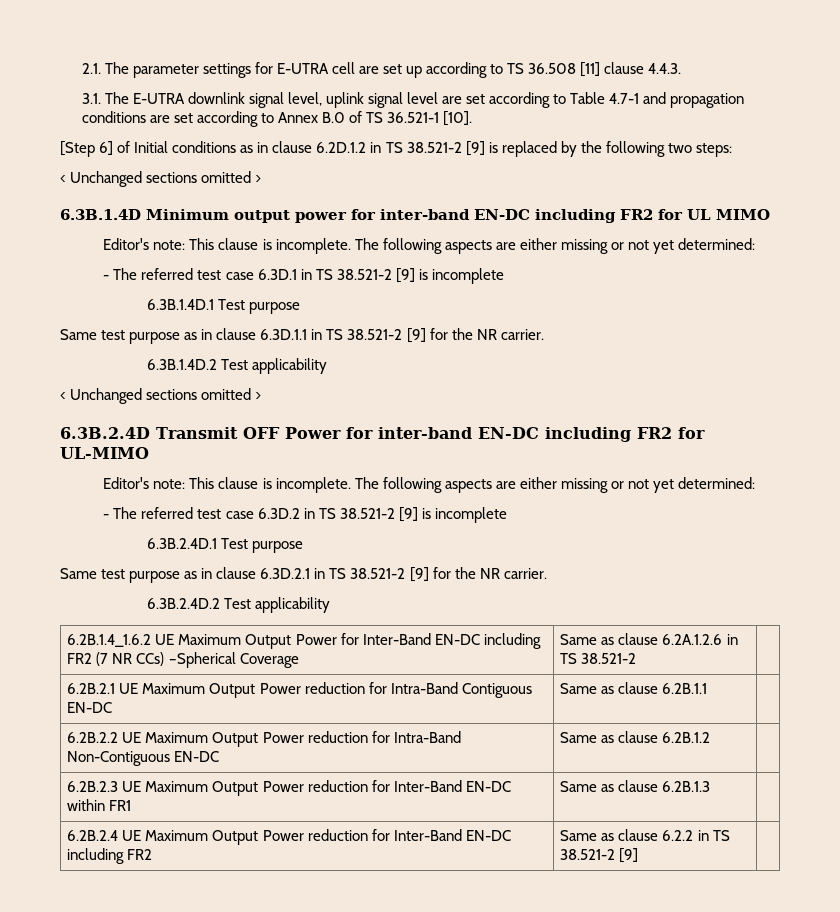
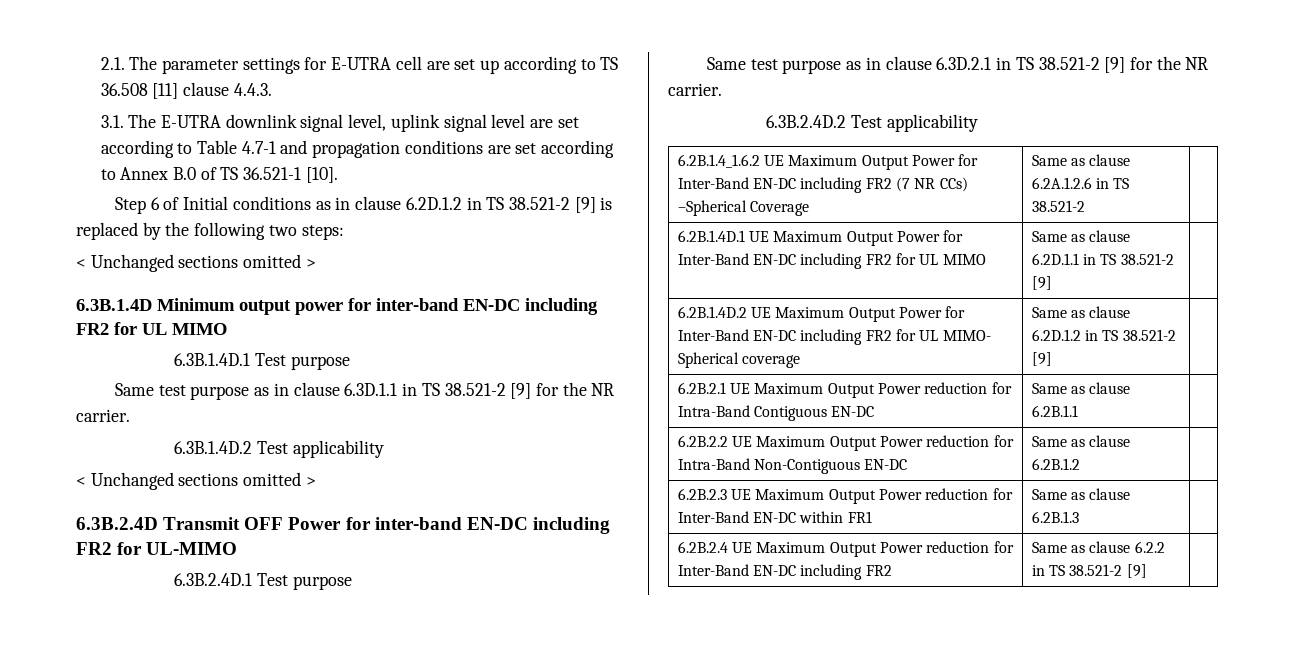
[60,141,114,157] [Step 6] -> [114,197,160,214] Step 6
[103,238,756,254] [103,268,504,284] // Editor's note: This clause is incomplete. The following aspects are either missing or not yet determined: // - The referred test case 6.3D.1 in TS 38.521-2 [9] is incomplete -> (227, 329) none
[103,477,756,493] [103,507,507,523] // Editor's note: This clause is incomplete. The following aspects are either missing or not yet determined: // - The referred test case 6.3D.2 in TS 38.521-2 [9] is incomplete -> (238, 548) none
(637, 658) none -> [677,230,964,246] [677,253,986,269] [1031,230,1131,242] [1031,253,1174,265] [1031,276,1052,290] [677,306,966,322] [677,329,991,345] [677,352,801,368] [1031,306,1131,318] [1031,329,1176,341] [1031,352,1052,366] // 6.2B.1.4D.1 UE Maximum Output Power for Inter-Band EN-DC including FR2 for UL MIMO | Same as clause 6.2D.1.1 in TS 38.521-2 [9] | // 6.2B.1.4D.2 UE Maximum Output Power for Inter-Band EN-DC including FR2 for UL MIMO- Spherical coverage | Same as clause 6.2D.1.2 in TS 38.521-2 [9] |

